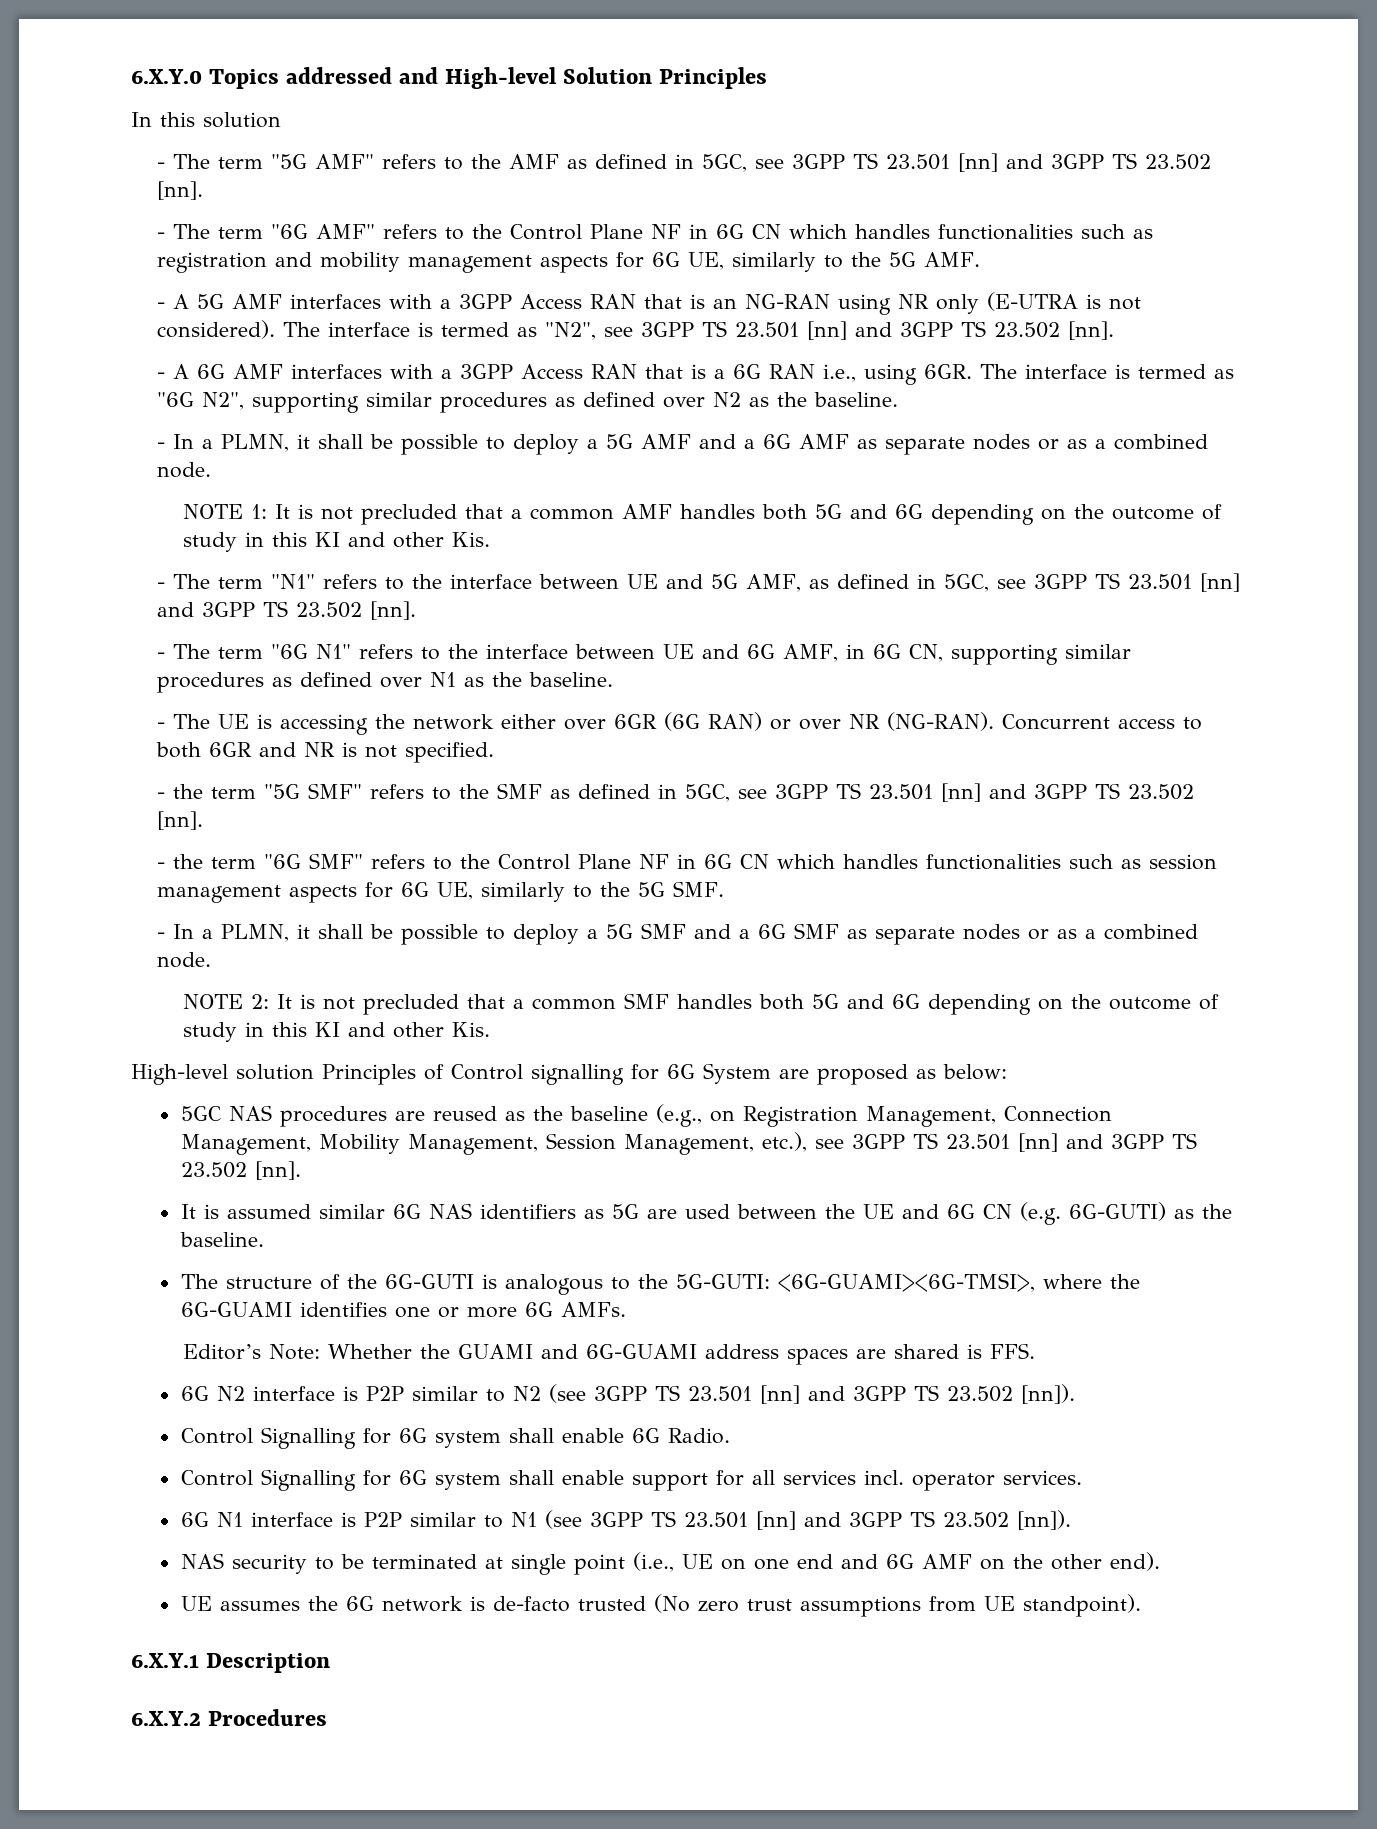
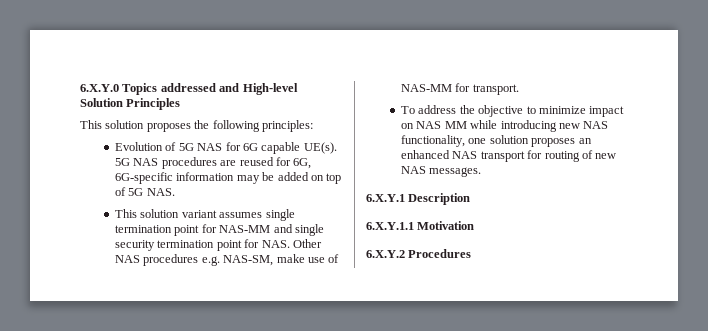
[131,112,281,128] [157,153,1212,172] [157,181,204,200] [157,224,1154,240] [157,252,981,273] [157,292,1142,315] [157,320,1115,340] [157,364,1235,385] [157,392,899,413] [157,434,1209,455] [157,462,212,478] [183,504,1223,525] [183,532,491,552] [157,573,1241,592] [157,601,417,620] [157,644,1132,665] [157,672,614,693] [157,712,1203,735] [156,742,495,763] [157,783,1195,802] [157,811,204,830] [157,853,1218,870] [157,881,725,903] [157,923,1199,945] [157,952,212,968] [183,993,1220,1015] [183,1022,491,1042] [131,1063,1007,1085] [180,1104,1112,1127] [180,1132,1197,1155] [180,1161,301,1180] [180,1202,1232,1225] [179,1232,264,1247] [180,1273,1140,1295] [180,1302,626,1318] [183,1343,1036,1365] [180,1384,1075,1404] [180,1427,730,1449] [180,1469,1082,1491] [180,1510,1071,1530] [180,1552,1160,1575] [180,1594,1141,1617] In this solution // - The term "5G AMF" refers to the AMF as defined in 5GC, see 3GPP TS 23.501 [nn] and 3GPP TS 23.502 [nn]. // - The term "6G AMF" refers to the Control Plane NF in 6G CN which handles functionalities such as registration and mobility management aspects for 6G UE, similarly to the 5G AMF. // - A 5G AMF interfaces with a 3GPP Access RAN that is an NG-RAN using NR only (E-UTRA is not considered). The interface is termed as "N2", see 3GPP TS 23.501 [nn] and 3GPP TS 23.502 [nn]. // - A 6G AMF interfaces with a 3GPP Access RAN that is a 6G RAN i.e., using 6GR. The interface is termed as "6G N2", supporting similar procedures as defined over N2 as the baseline. // - In a PLMN, it shall be possible to deploy a 5G AMF and a 6G AMF as separate nodes or as a combined node. // NOTE 1: It is not precluded that a common AMF handles both 5G and 6G depending on the outcome of study in this KI and other Kis. // - The term "N1" refers to the interface between UE and 5G AMF, as defined in 5GC, see 3GPP TS 23.501 [nn] and 3GPP TS 23.502 [nn]. // - The term "6G N1" refers to the interface between UE and 6G AMF, in 6G CN, supporting similar procedures as defined over N1 as the baseline. // - The UE is accessing the network either over 6GR (6G RAN) or over NR (NG-RAN). Concurrent access to both 6GR and NR is not specified. // - the term "5G SMF" refers to the SMF as defined in 5GC, see 3GPP TS 23.501 [nn] and 3GPP TS 23.502 [nn]. // - the term "6G SMF" refers to the Control Plane NF in 6G CN which handles functionalities such as session management aspects for 6G UE, similarly to the 5G SMF. // - In a PLMN, it shall be possible to deploy a 5G SMF and a 6G SMF as separate nodes or as a combined node. // NOTE 2: It is not precluded that a common SMF handles both 5G and 6G depending on the outcome of study in this KI and other Kis. // High-level solution Principles of Control signalling for 6G System are proposed as below: // 5GC NAS procedures are reused as the baseline (e.g., on Registration Management, Connection Management, Mobility Management, Session Management, etc.), see 3GPP TS 23.501 [nn] and 3GPP TS 23.502 [nn]. // It is assumed similar 6G NAS identifiers as 5G are used between the UE and 6G CN (e.g. 6G-GUTI) as the baseline. // The structure of the 6G-GUTI is analogous to the 5G-GUTI: <6G-GUAMI><6G-TMSI>, where the 6G-GUAMI identifies one or more 6G AMFs. // Editor’s Note: Whether the GUAMI and 6G-GUAMI address spaces are shared is FFS. // 6G N2 interface is P2P similar to N2 (see 3GPP TS 23.501 [nn] and 3GPP TS 23.502 [nn]). // Control Signalling for 6G system shall enable 6G Radio. // Control Signalling for 6G system shall enable support for all services incl. operator services. // 6G N1 interface is P2P similar to N1 (see 3GPP TS 23.501 [nn] and 3GPP TS 23.502 [nn]). // NAS security to be terminated at single point (i.e., UE on one end and 6G AMF on the other end). // UE assumes the 6G network is de-facto trusted (No zero trust assumptions from UE standpoint). -> [80,120,313,132] [115,142,337,154] [115,157,312,169] [115,172,342,184] [115,187,175,196] [115,209,295,221] [115,224,324,236] [115,239,322,251] [115,254,340,266] [401,83,519,95] [401,105,625,117] [401,120,609,132] [401,135,592,147] [401,150,617,162] [401,166,482,177] This solution proposes the following principles: // Evolution of 5G NAS for 6G capable UE(s). 5G NAS procedures are reused for 6G, 6G-specific information may be added on top of 5G NAS. // This solution variant assumes single termination point for NAS-MM and single security termination point for NAS. Other NAS procedures e.g. NAS-SM, make use of NAS-MM for transport. // To address the objective to minimize impact on NAS MM while introducing new NAS functionality, one solution proposes an enhanced NAS transport for routing of new NAS messages.
(331, 1663) none -> [366,221,475,230] // 6.X.Y.1.1 Motivation

